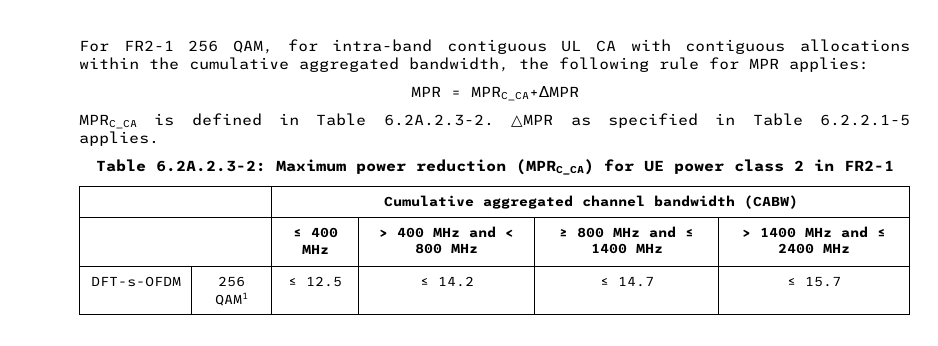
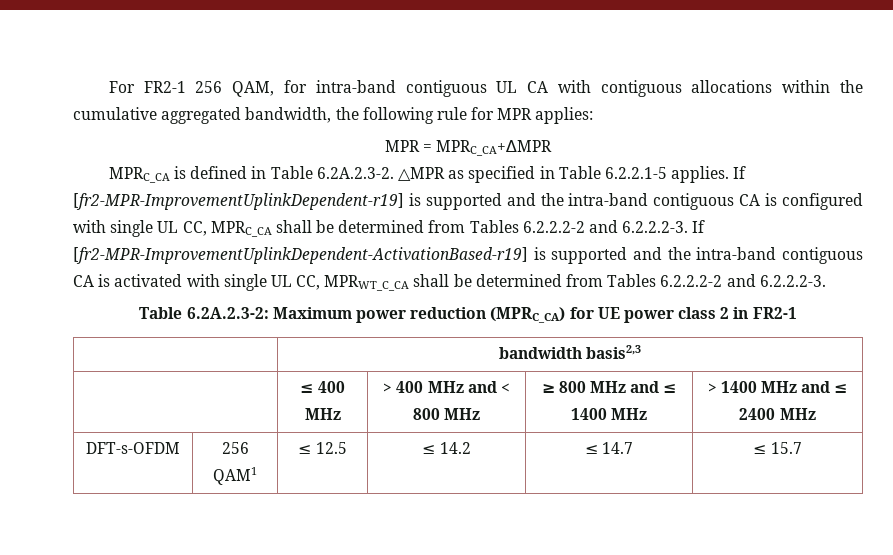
(159, 138) none -> [733,166,747,179] [73,193,864,210] [73,220,706,237] [73,247,863,264] [73,274,826,291] If [fr2-MPR-ImprovementUplinkDependent-r19] is supported and the intra-band contiguous CA is configured with single UL CC, MPRC_CA shall be determined from Tables 6.2.2.2-2 and 6.2.2.2-3. If [fr2-MPR-ImprovementUplinkDependent-ActivationBased-r19] is supported and the intra-band contiguous CA is activated with single UL CC, MPRWT_C_CA shall be determined from Tables 6.2.2.2-2 and 6.2.2.2-3.
[383,195,798,209] Cumulative aggregated channel bandwidth (CABW) -> [498,345,642,359] bandwidth basis2,3

